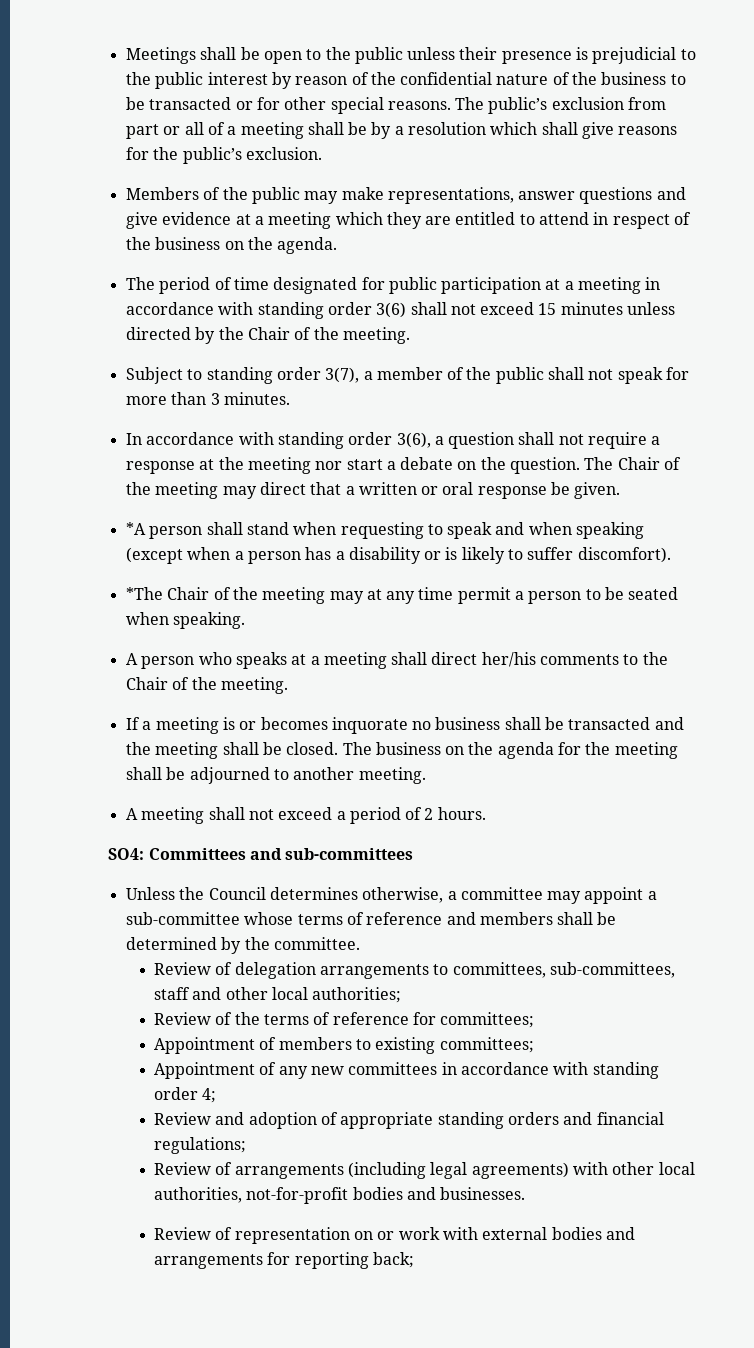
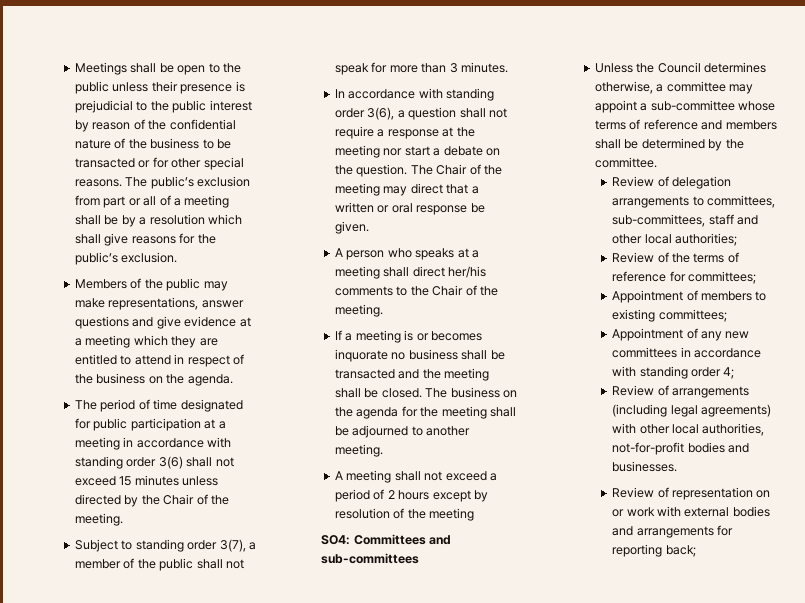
[125,522,645,539] [125,547,671,564] [125,587,679,604] [125,612,246,629] // *A person shall stand when requesting to speak and when speaking (except when a person has a disability or is likely to suffer discomfort). // *The Chair of the meeting may at any time permit a person to be seated when speaking. -> (370, 227) none
[437,807,486,820] hours. -> [398,490,488,502] [335,508,475,521] hours except by resolution of the meeting
[154,1112,664,1129] [154,1137,247,1154] // Review and adoption of appropriate standing orders and financial regulations; -> (735, 373) none

